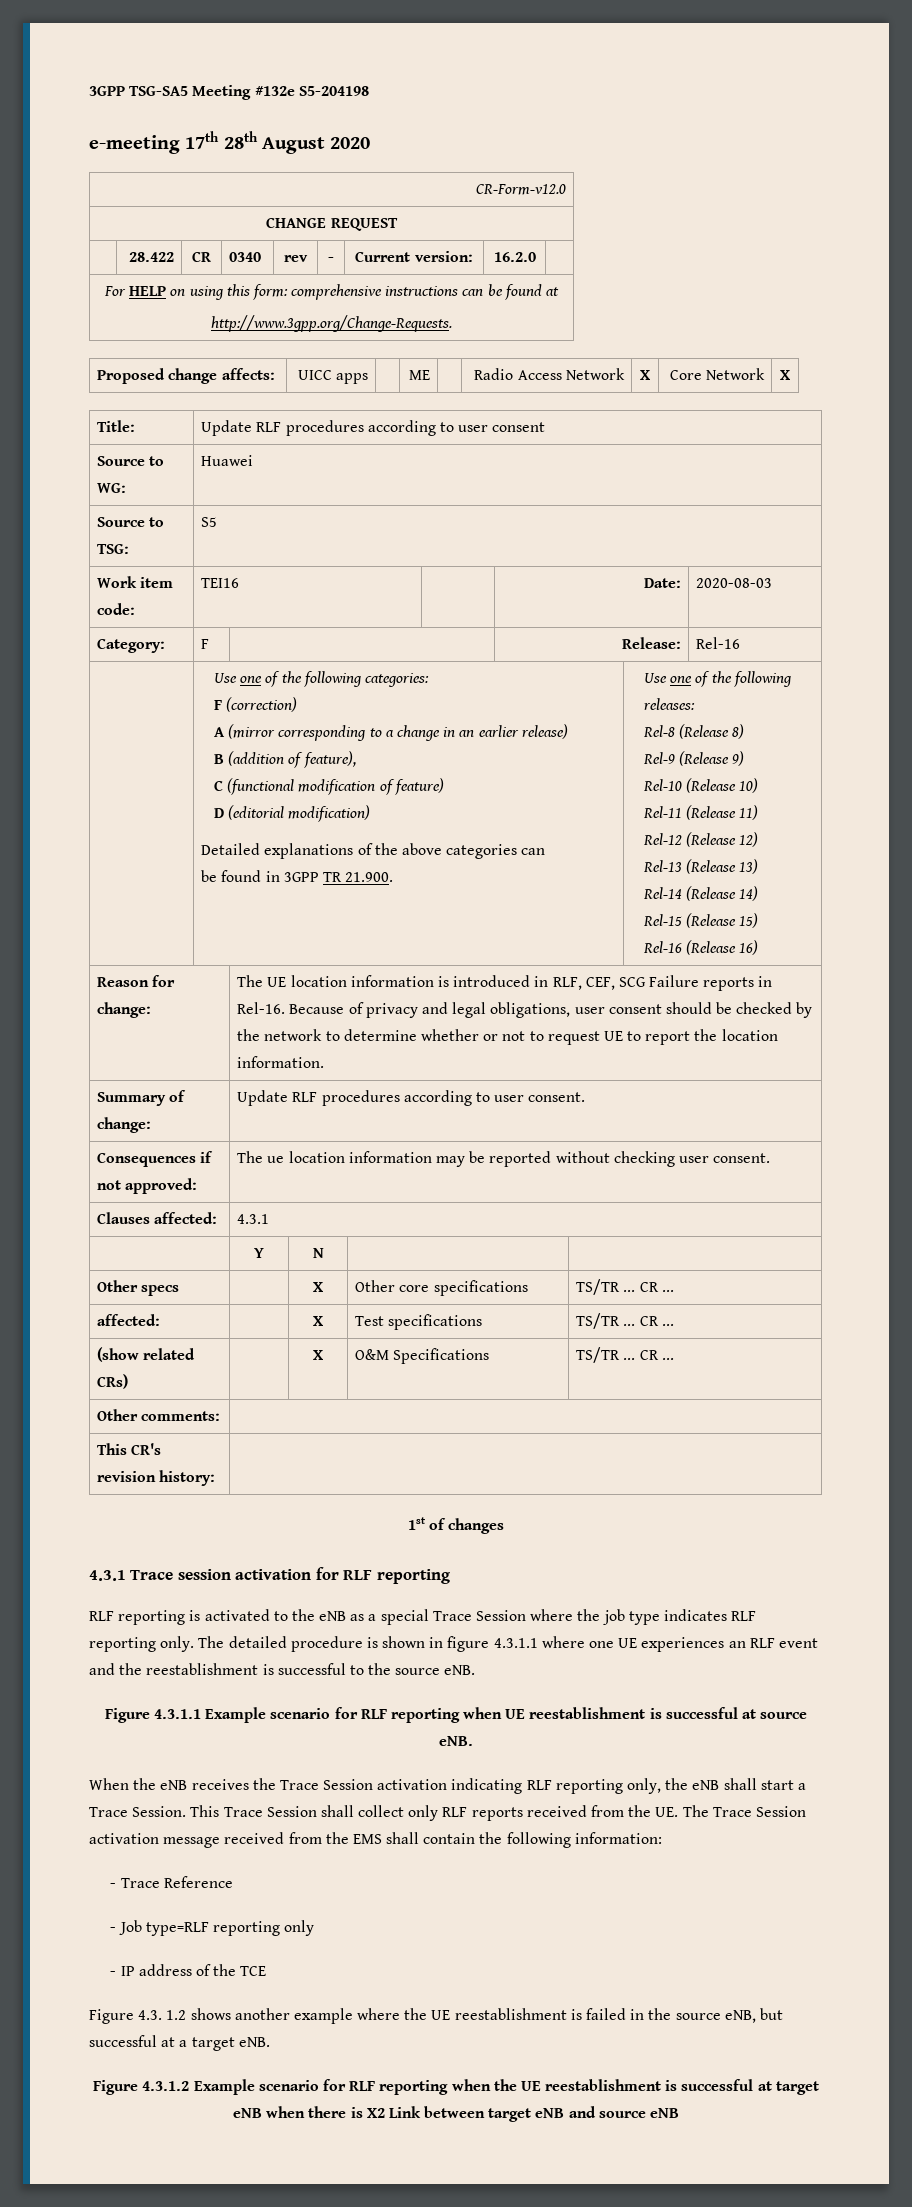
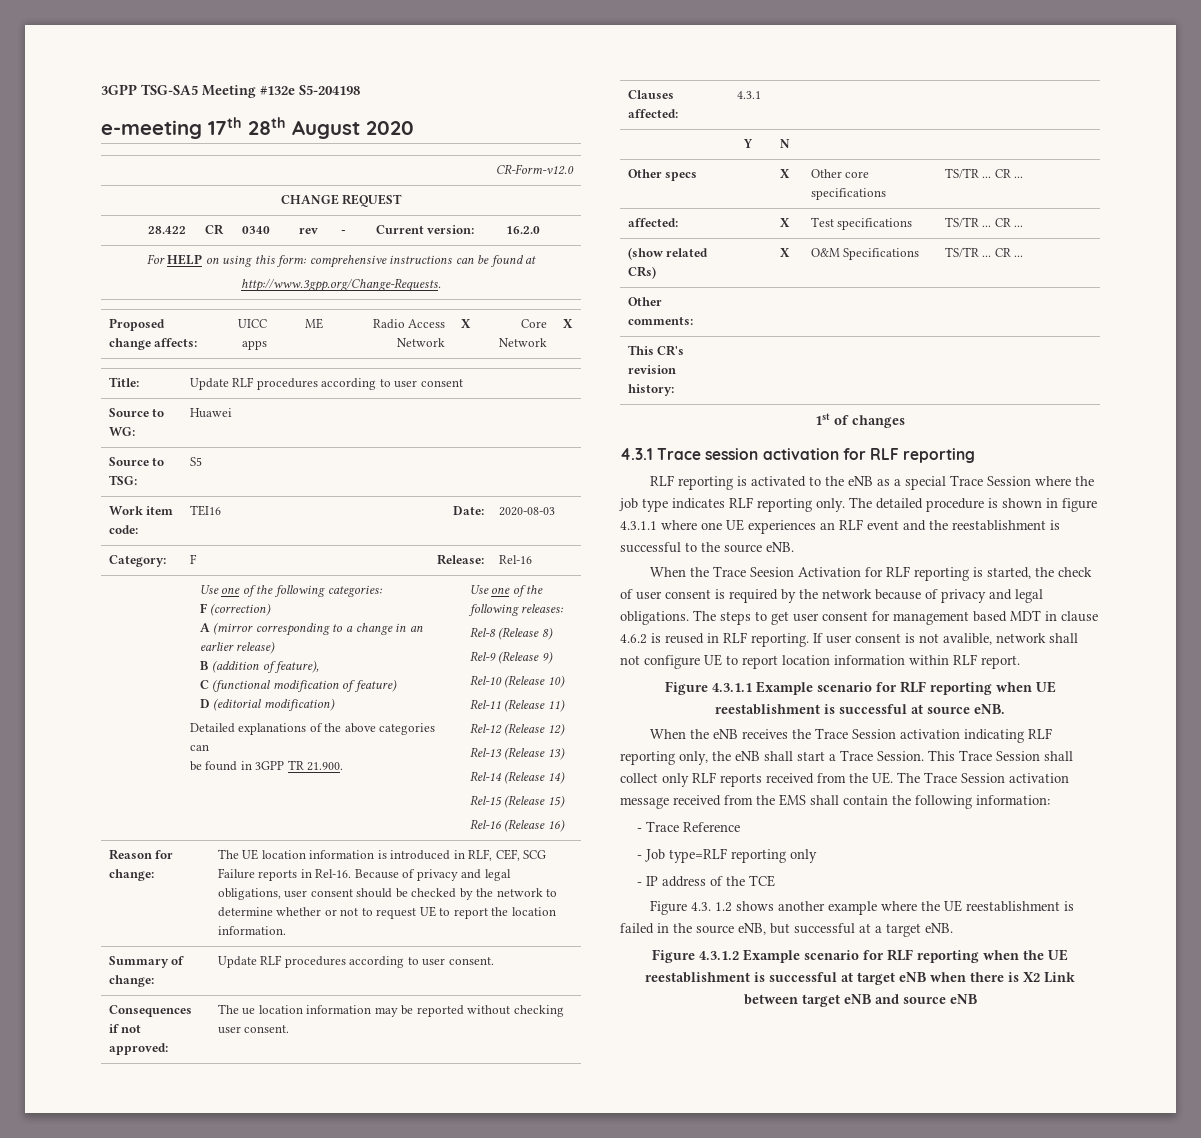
(476, 1670) none -> [649,566,1092,581] [620,589,1043,603] [620,610,1098,625] [620,632,1078,647] [620,654,1020,669] // When the Trace Seesion Activation for RLF reporting is started, the check of user consent is required by the network because of privacy and legal obligations. The steps to get user consent for management based MDT in clause 4.6.2 is reused in RLF reporting. If user consent is not avalible, network shall not configure UE to report location information within RLF report.

